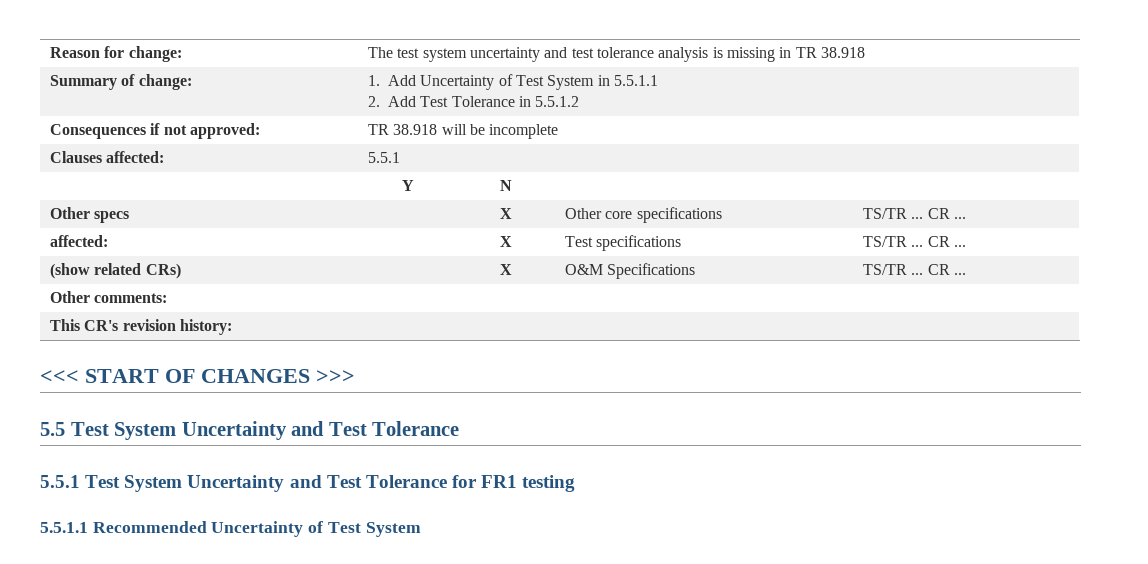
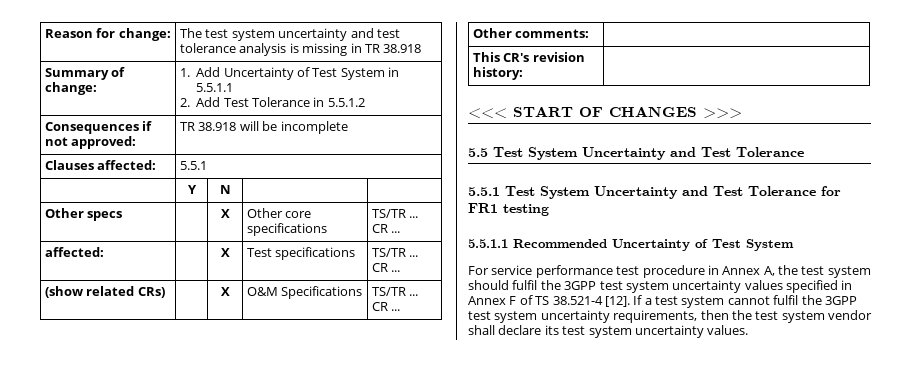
(421, 529) none -> [468,265,871,278] [468,280,853,293] [468,295,857,308] [468,310,872,323] [468,325,749,338] // For service performance test procedure in Annex A, the test system should fulfil the 3GPP test system uncertainty values specified in Annex F of TS 38.521-4 [12]. If a test system cannot fulfil the 3GPP test system uncertainty requirements, then the test system vendor shall declare its test system uncertainty values.

